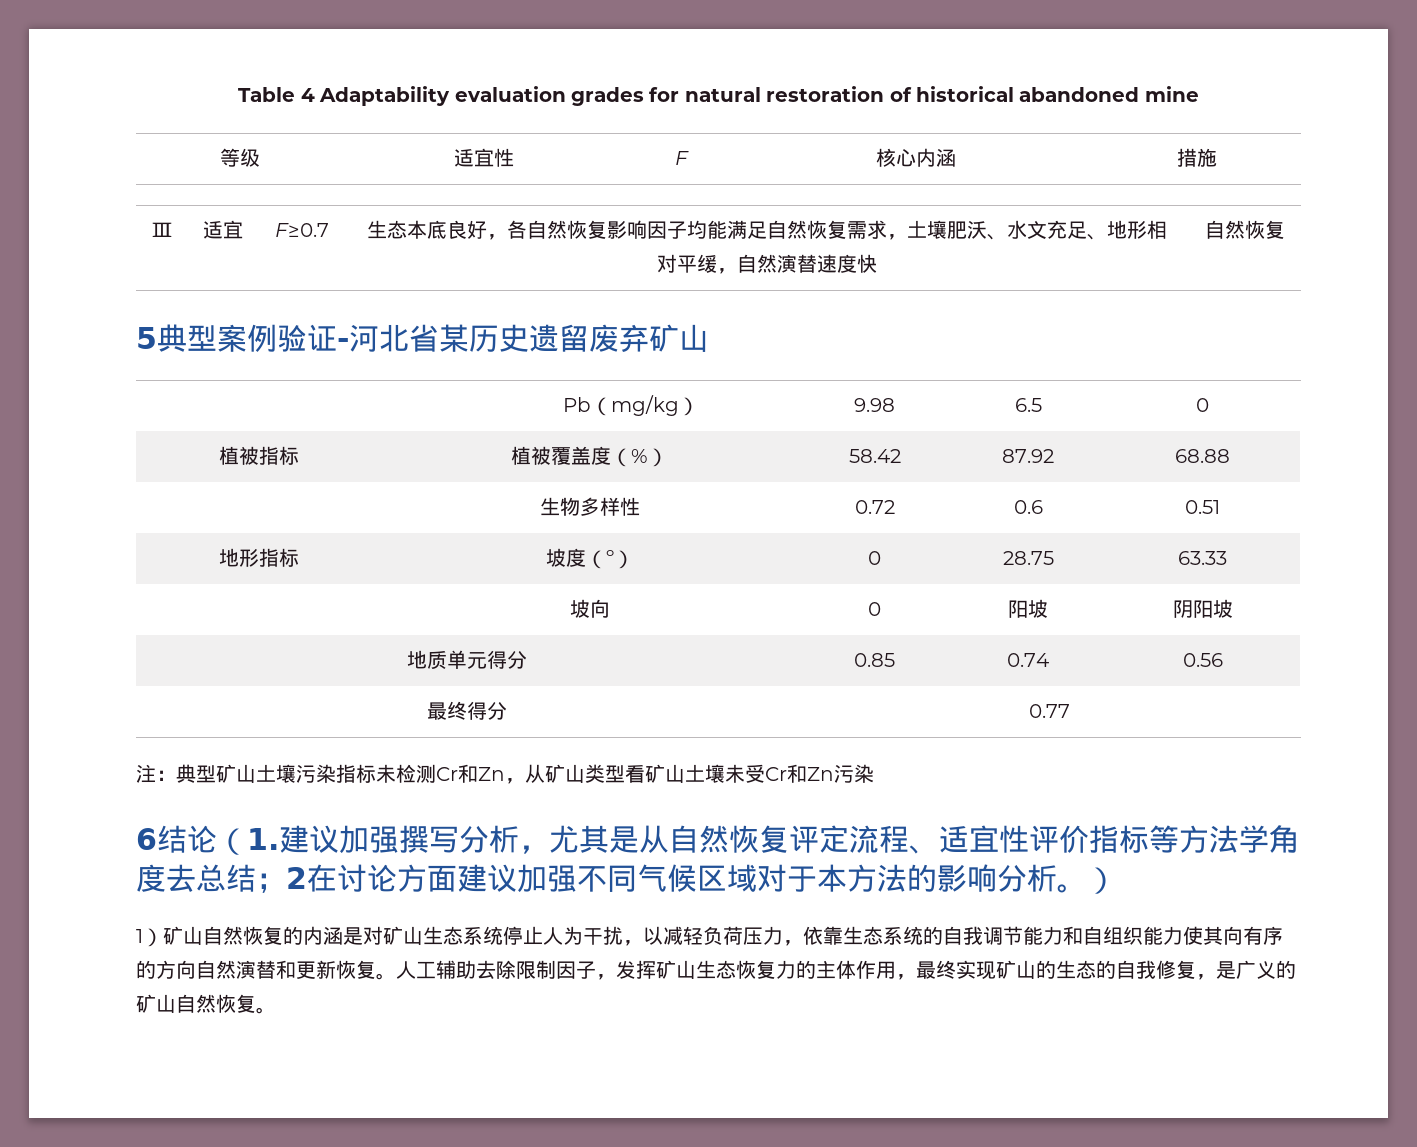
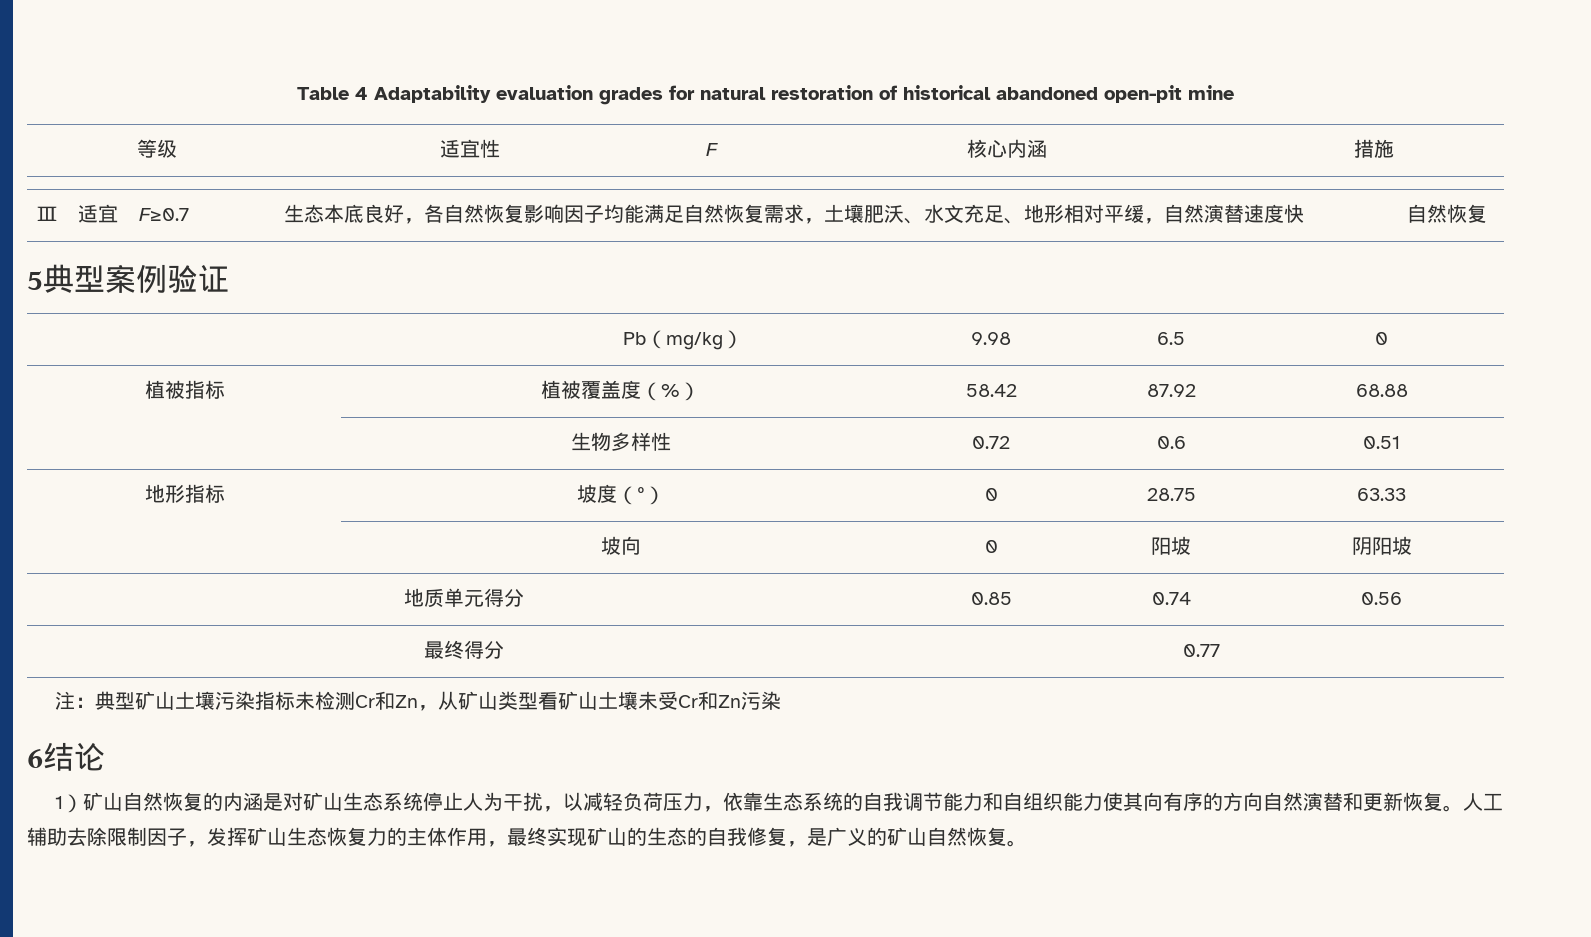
(1140, 94) none -> [1104,85,1182,103] open-pit
[337,324,709,352] -河北省某历史遗留废弃矿山 -> (229, 278) none
[217,825,1299,855] [136,864,1117,894] （1.建议加强撰写分析，尤其是从自然恢复评定流程、适宜性评价指标等方法学角度去总结；2在讨论方面建议加强不同气候区域对于本方法的影响分析。） -> (105, 756) none

